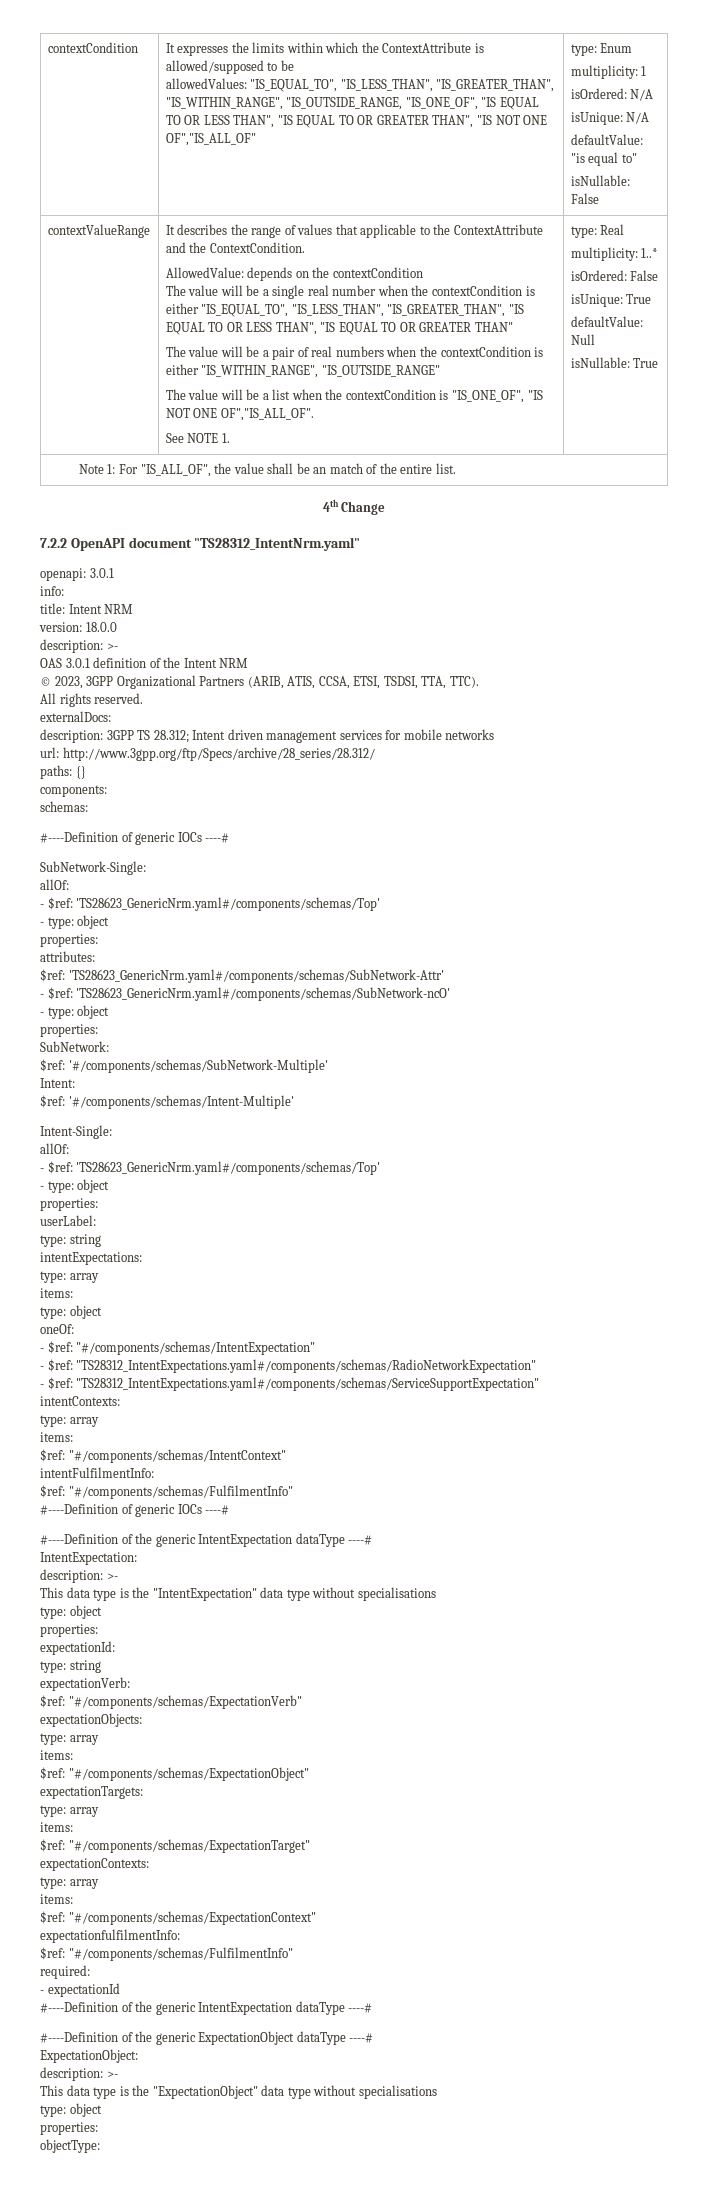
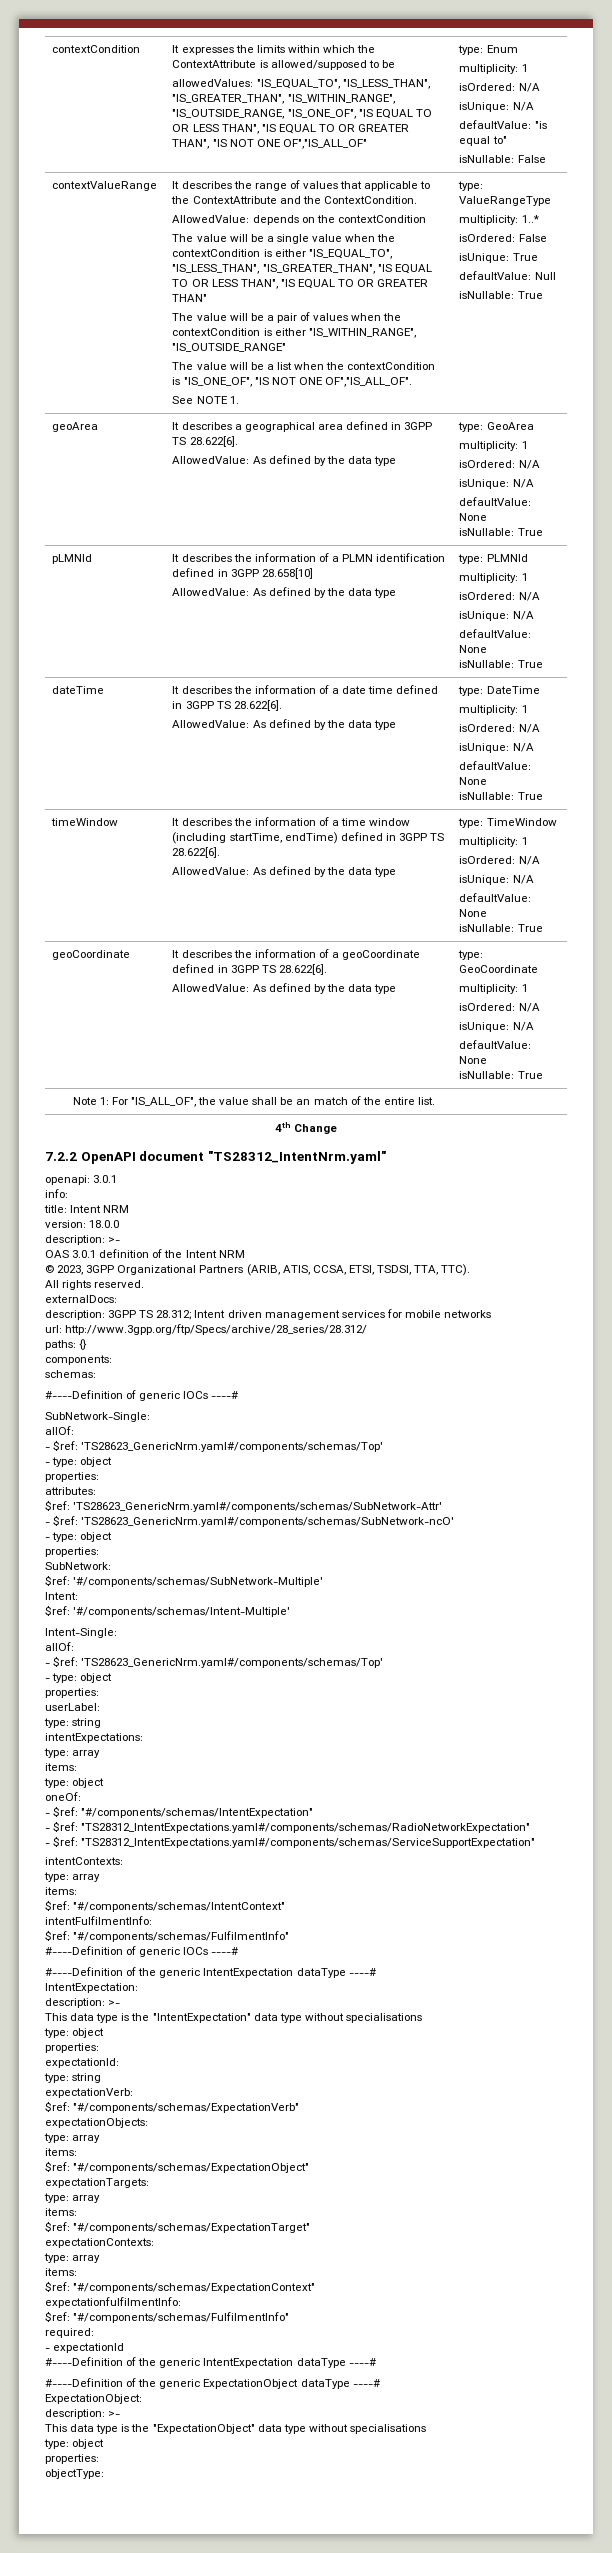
[307,285,377,296] real number -> [312,234,343,242] value
[311,346,384,357] real numbers -> [313,313,349,321] values
[600,224,625,235] Real -> [459,196,552,206] ValueRangeType
(659, 363) none -> [52,422,99,432] [172,421,433,432] [172,436,238,447] [172,455,397,466] [458,422,534,432] [459,441,528,451] [459,460,540,469] [459,479,534,489] [459,497,532,506] [459,513,488,521] [459,528,543,536] [52,554,93,564] [172,553,446,562] [172,568,313,579] [172,587,397,598] [458,554,528,564] [459,573,528,583] [459,592,540,601] [459,611,534,621] [459,629,532,638] [459,645,488,653] [459,660,543,668] [52,686,105,694] [172,685,439,694] [172,700,282,711] [172,719,397,730] [458,686,540,696] [459,705,528,715] [459,724,540,733] [459,743,534,753] [459,761,532,770] [459,777,488,785] [459,792,543,800] [51,818,119,826] [172,817,411,826] [172,832,445,844] [172,847,221,858] [172,866,397,877] [458,818,557,828] [459,837,528,847] [459,856,540,865] [459,875,534,885] [459,893,532,902] [459,909,488,917] [459,924,543,932] [52,950,131,960] [172,949,421,960] [172,964,327,975] [172,983,397,994] [458,950,484,960] [459,965,539,973] [459,984,528,994] [459,1003,540,1012] [459,1022,534,1032] [459,1040,532,1049] [459,1056,488,1064] [459,1071,543,1079] // geoArea | It describes a geographical area defined in 3GPP TS 28.622[6]. // AllowedValue: As defined by the data type | type: GeoArea // multiplicity: 1 // isOrdered: N/A // isUnique: N/A // defaultValue: None // isNullable: True // pLMNId | It describes the information of a PLMN identification defined in 3GPP 28.658[10] // AllowedValue: As defined by the data type | type: PLMNId // multiplicity: 1 // isOrdered: N/A // isUnique: N/A // defaultValue: None // isNullable: True // dateTime | It describes the information of a date time defined in 3GPP TS 28.622[6]. // AllowedValue: As defined by the data type | type: DateTime // multiplicity: 1 // isOrdered: N/A // isUnique: N/A // defaultValue: None // isNullable: True // timeWindow | It describes the information of a time window (including startTime, endTime) defined in 3GPP TS 28.622[6]. // AllowedValue: As defined by the data type | type: TimeWindow // multiplicity: 1 // isOrdered: N/A // isUnique: N/A // defaultValue: None // isNullable: True // geoCoordinate | It describes the information of a geoCoordinate defined in 3GPP TS 28.622[6]. // AllowedValue: As defined by the data type | type: GeoCoordinate // multiplicity: 1 // isOrdered: N/A // isUnique: N/A // defaultValue: None // isNullable: True

